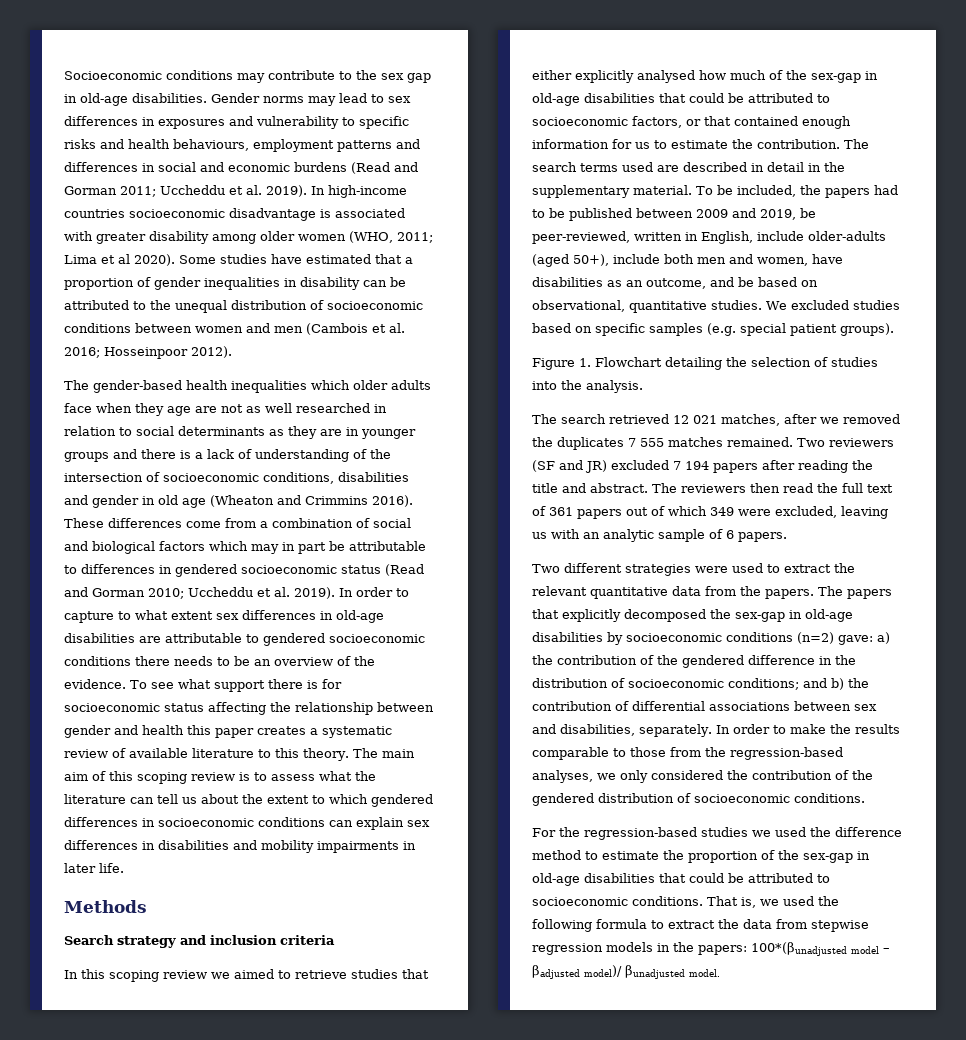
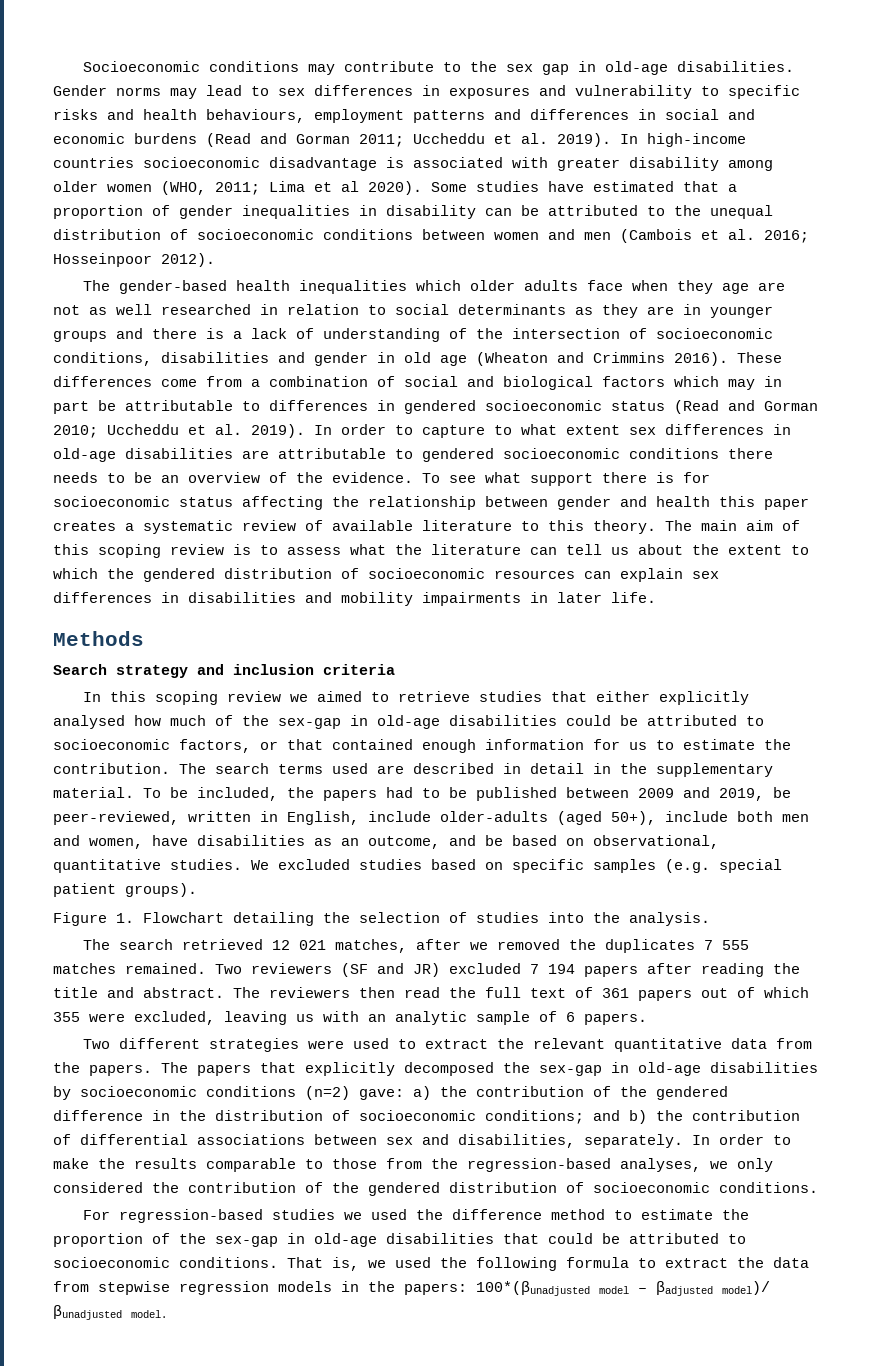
[371,794,433,807] [64,817,325,827] gendered differences in socioeconomic conditions -> [107,568,575,582] the gendered distribution of socioeconomic resources
[659,93,686,103] that -> (557, 720) none
[710,507,734,516] 349 -> [53,1012,80,1022] 355
[559,827,580,837] the -> (111, 1215) none

